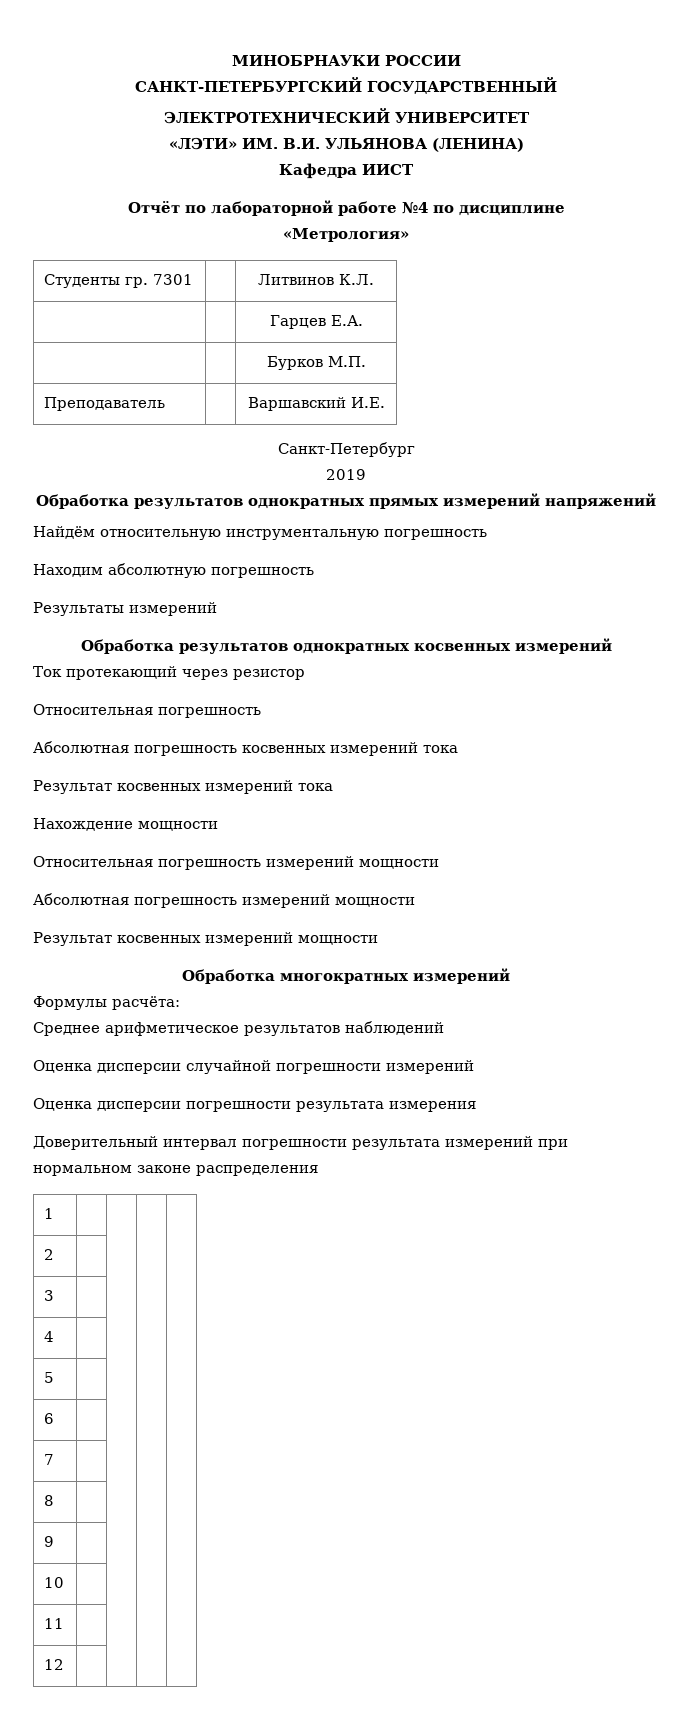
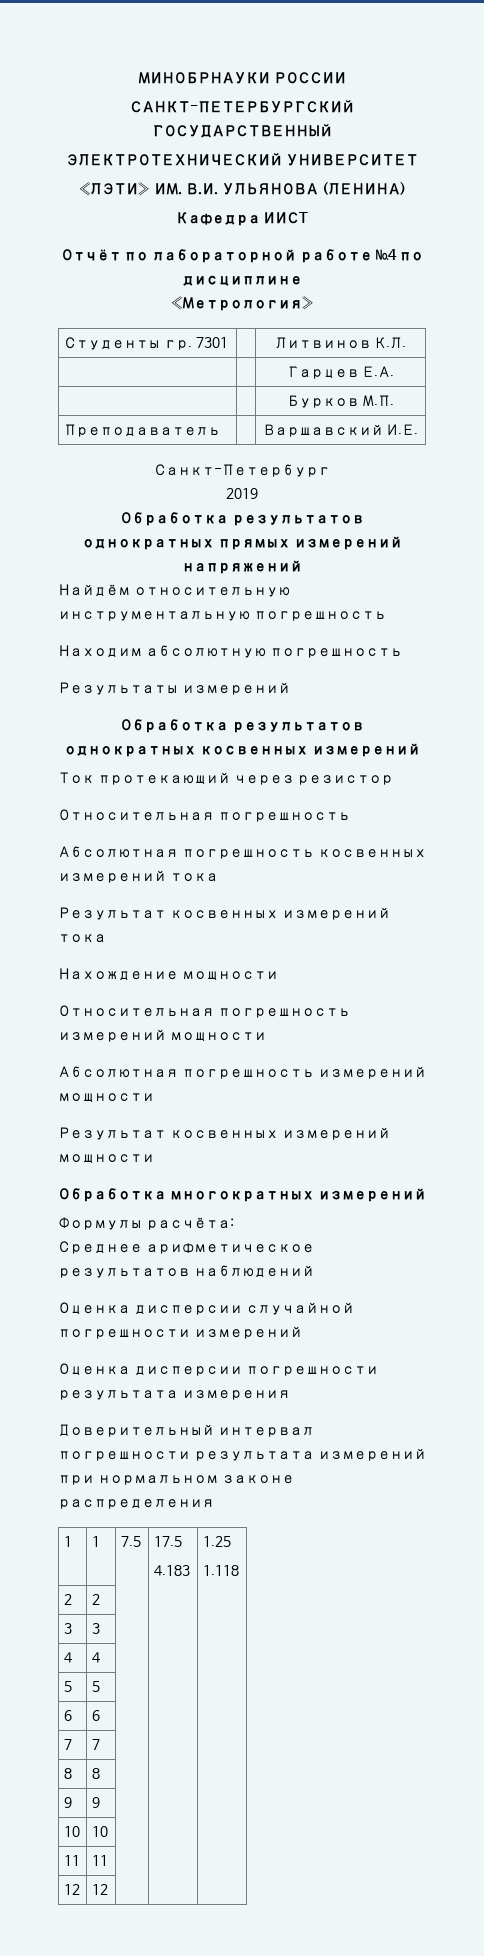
[44,1249,55,1260] [44,1290,55,1301] [44,1331,55,1342] [44,1372,55,1383] [44,1413,55,1424] [44,1454,55,1465] [44,1495,55,1506] [44,1536,55,1547] [44,1577,65,1588] [44,1618,65,1629] [44,1659,65,1670] | | | // 2 | | | | // 3 | | | | // 4 | | | | // 5 | | | | // 6 | | | | // 7 | | | | // 8 | | | | // 9 | | | | // 10 | | | | // 11 | | | | // 12 | -> [91,1536,100,1547] [120,1536,141,1547] [153,1536,182,1547] [153,1565,190,1576] [202,1536,231,1547] [202,1565,239,1576] [63,1594,72,1605] [91,1594,100,1605] [63,1623,72,1634] [91,1623,100,1634] [63,1652,72,1663] [91,1652,100,1663] [63,1681,72,1692] [91,1681,100,1692] [63,1710,72,1721] [91,1710,100,1721] [63,1739,72,1750] [91,1739,100,1750] [63,1768,72,1779] [91,1768,100,1779] [63,1797,72,1808] [91,1797,100,1808] [63,1826,80,1837] [91,1826,108,1837] [63,1855,80,1866] [91,1855,108,1866] [63,1884,80,1895] [91,1884,108,1895] 1 | 7.5 | 17.5 // 4.183 | 1.25 // 1.118 // 2 | 2 | | | // 3 | 3 | | | // 4 | 4 | | | // 5 | 5 | | | // 6 | 6 | | | // 7 | 7 | | | // 8 | 8 | | | // 9 | 9 | | | // 10 | 10 | | | // 11 | 11 | | | // 12 | 12

